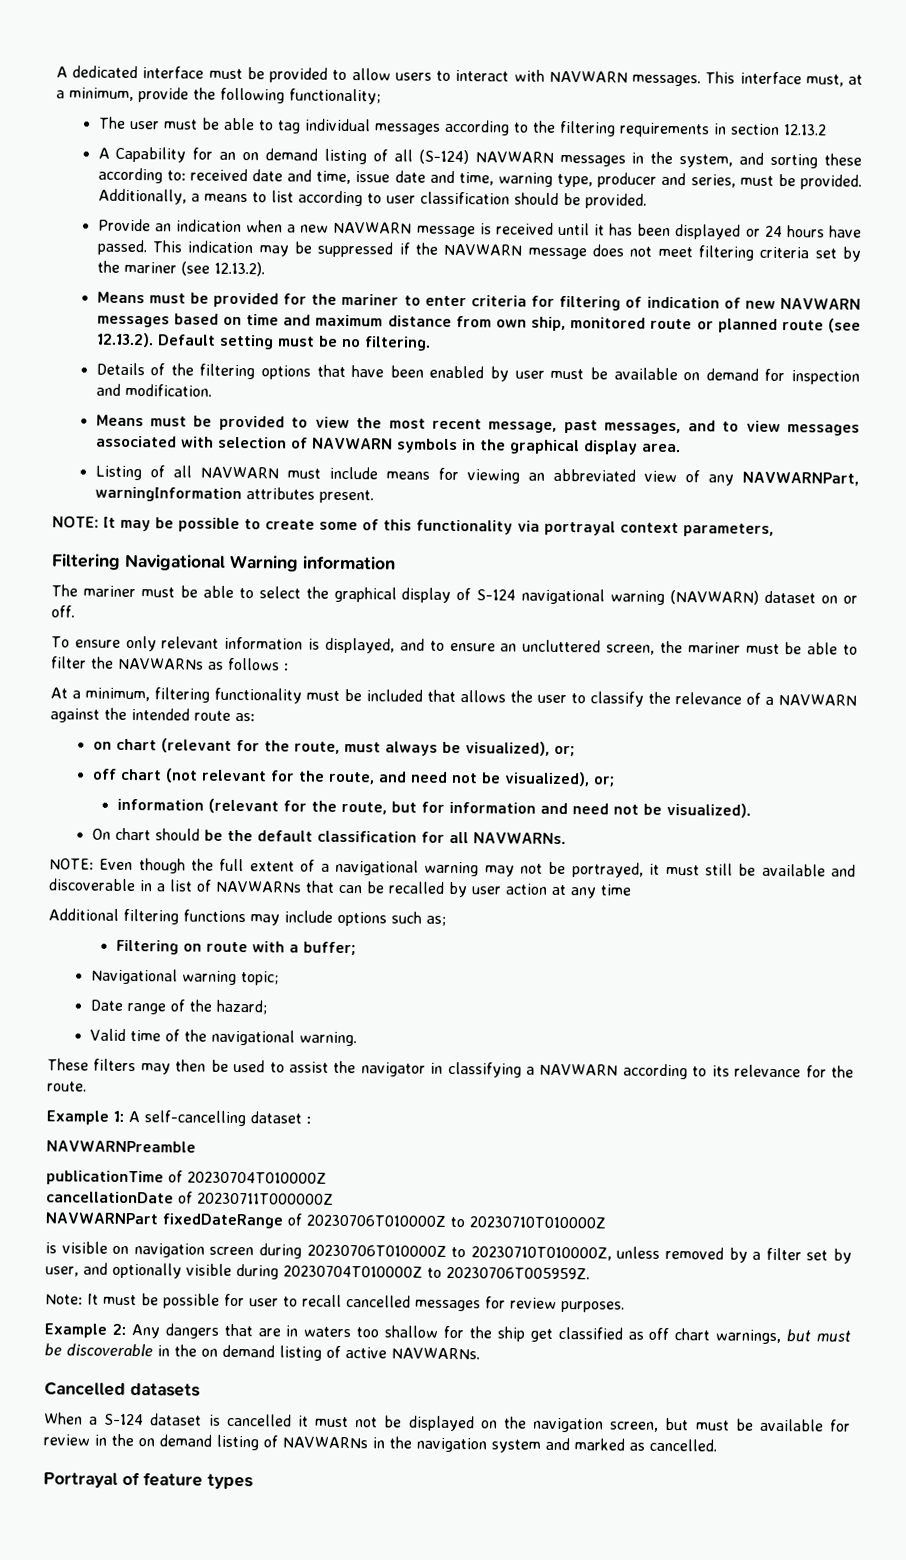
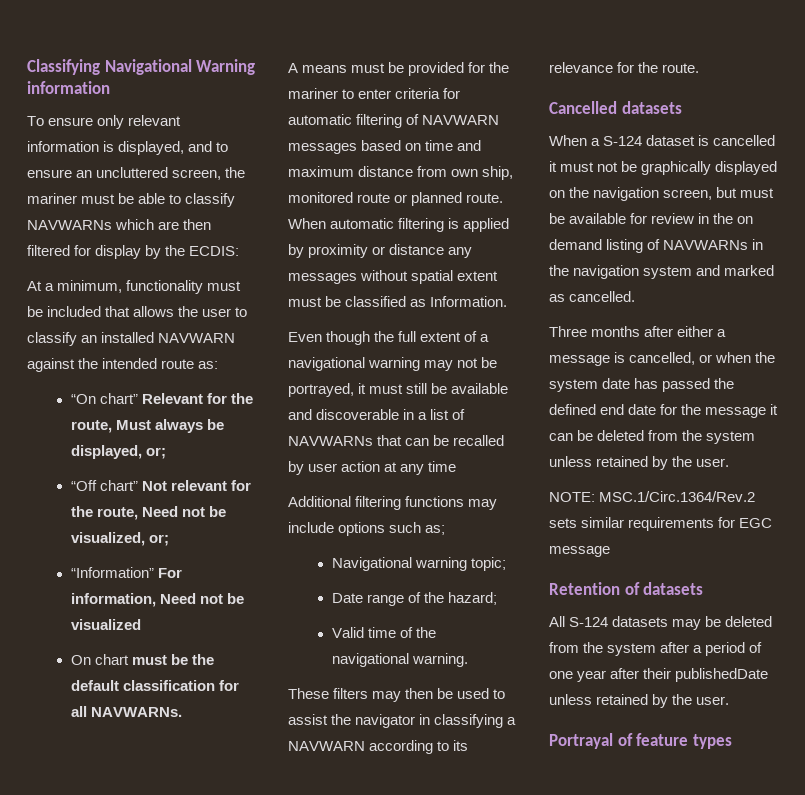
[56,65,864,87] [56,87,381,105] [98,116,827,138] [97,146,862,169] [97,167,862,190] [97,188,647,209] [97,218,862,240] [96,239,861,262] [96,260,265,277] [96,291,862,311] [96,313,862,333] [95,332,431,351] [95,362,861,385] [95,383,212,397] [95,414,861,436] [95,435,681,455] [94,465,859,486] [94,486,374,504] [52,516,774,537] [51,553,396,572] [51,584,859,605] [51,605,75,618] A dedicated interface must be provided to allow users to interact with NAVWARN messages. This interface must, at a minimum, provide the following functionality; // The user must be able to tag individual messages according to the filtering requirements in section 12.13.2 // A Capability for an on demand listing of all (S-124) NAVWARN messages in the system, and sorting these according to: received date and time, issue date and time, warning type, producer and series, must be provided. Additionally, a means to list according to user classification should be provided. // Provide an indication when a new NAVWARN message is received until it has been displayed or 24 hours have passed. This indication may be suppressed if the NAVWARN message does not meet filtering criteria set by the mariner (see 12.13.2). // Means must be provided for the mariner to enter criteria for filtering of indication of new NAVWARN messages based on time and maximum distance from own ship, monitored route or planned route (see 12.13.2). Default setting must be no filtering. // Details of the filtering options that have been enabled by user must be available on demand for inspection and modification. // Means must be provided to view the most recent message, past messages, and to view messages associated with selection of NAVWARN symbols in the graphical display area. // Listing of all NAVWARN must include means for viewing an abbreviated view of any NAVWARNPart, warningInformation attributes present. // NOTE: It may be possible to create some of this functionality via portrayal context parameters, // Filtering Navigational Warning information // The mariner must be able to select the graphical display of S-124 navigational warning (NAVWARN) dataset on or off. -> [27,59,256,75] [27,81,110,94] Classifying Navigational Warning information
[51,656,289,671] filter the NAVWARNs as follows : -> [185,193,236,207] [27,219,212,230] [27,245,240,259] classify NAVWARNs which are then filtered for display by the ECDIS:
[154,687,210,703] filtering -> (123, 286) none
[648,691,774,705] the relevance of a -> [81,332,155,343] an installed
[92,738,381,754] on chart (relevant for the route, must -> [70,393,254,404] [70,420,151,433] “On chart” Relevant for the route, Must
[464,741,575,757] [91,768,198,783] visualized), or; // off chart (not -> [70,445,166,459] [70,480,167,491] displayed, or; // “Off chart” Not
[377,771,615,787] [116,798,751,818] and need not be visualized), or; // information (relevant for the route, but for information and need not be visualized). -> [141,506,227,517] [70,532,169,546] [70,567,182,578] [70,593,244,607] [70,619,141,630] Need not be visualized, or; // “Information” For information, Need not be visualized
[154,828,200,841] should -> [131,655,167,665] must
[49,858,94,870] NOTE: -> [288,62,510,76] [288,88,461,99] [288,114,500,128] [288,140,482,154] [288,166,514,180] [288,192,504,206] [288,218,510,232] [288,244,473,258] [288,270,499,284] [288,296,508,307] A means must be provided for the mariner to enter criteria for automatic filtering of NAVWARN messages based on time and maximum distance from own ship, monitored route or planned route. When automatic filtering is applied by proximity or distance any messages without spatial extent must be classified as Information. //
[115,939,356,956] // Filtering on route with a buffer; -> (446, 530) none
[46,1110,311,1127] [46,1140,196,1153] [46,1170,327,1186] [46,1191,334,1205] [45,1212,606,1229] [45,1241,853,1264] [45,1262,590,1280] [45,1293,625,1313] [44,1323,851,1345] [44,1343,480,1361] // Example 1: A self-cancelling dataset : // NAVWARNPreamble // publicationTime of 20230704T010000Z // cancellationDate of 20230711T000000Z // NAVWARNPart fixedDateRange of 20230706T010000Z to 20230710T010000Z // is visible on navigation screen during 20230706T010000Z to 20230710T010000Z, unless removed by a filter set by user, and optionally visible during 20230704T010000Z to 20230706T005959Z. // Note: It must be possible for user to recall cancelled messages for review purposes. // Example 2: Any dangers that are in waters too shallow for the ship get classified as off chart warnings, but must be discoverable in the on demand listing of active NAVWARNs. -> (700, 68) none
(403, 1421) none -> [641,161,712,175] graphically
(717, 1445) none -> [549,326,727,337] [549,352,776,366] [549,378,735,392] [549,404,779,418] [549,430,756,444] [549,456,730,470] [549,491,756,502] [549,517,773,531] [549,546,610,557] [549,582,704,595] [549,616,773,630] [549,642,763,656] [549,668,769,682] [549,694,730,708] // Three months after either a message is cancelled, or when the system date has passed the defined end date for the message it can be deleted from the system unless retained by the user. // NOTE: MSC.1/Circ.1364/Rev.2 sets similar requirements for EGC message // Retention of datasets // All S-124 datasets may be deleted from the system after a period of one year after their publishedDate unless retained by the user.

